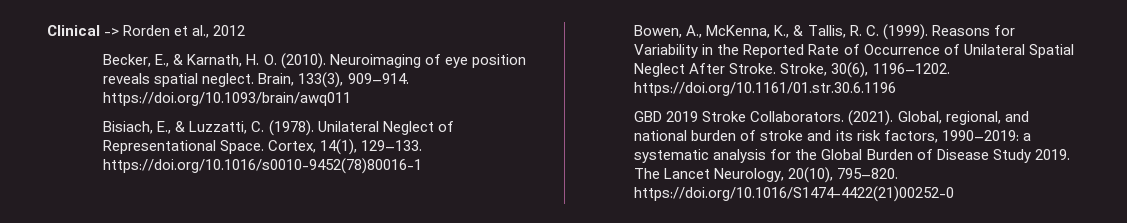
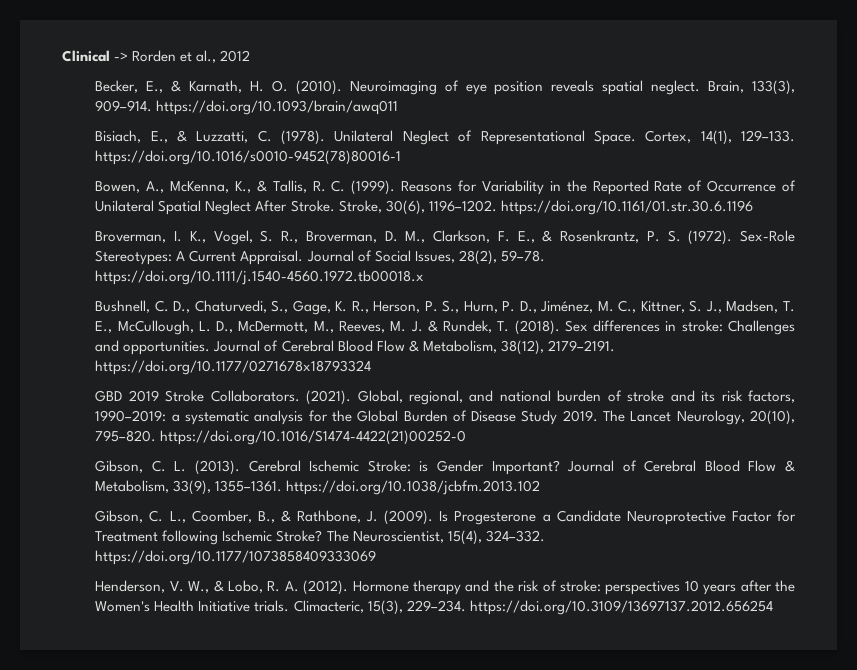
(897, 89) none -> [95,230,796,245] [95,250,545,265] [95,270,425,285] [95,300,795,315] [95,320,795,335] [95,340,615,355] [95,360,372,375] // Broverman, I. K., Vogel, S. R., Broverman, D. M., Clarkson, F. E., & Rosenkrantz, P. S. (1972). Sex-Role Stereotypes: A Current Appraisal. Journal of Social Issues, 28(2), 59–78. https://doi.org/10.1111/j.1540-4560.1972.tb00018.x // Bushnell, C. D., Chaturvedi, S., Gage, K. R., Herson, P. S., Hurn, P. D., Jiménez, M. C., Kittner, S. J., Madsen, T. E., McCullough, L. D., McDermott, M., Reeves, M. J. & Rundek, T. (2018). Sex differences in stroke: Challenges and opportunities. Journal of Cerebral Blood Flow & Metabolism, 38(12), 2179–2191. https://doi.org/10.1177/0271678x18793324
(955, 194) none -> [95,460,795,475] [95,480,541,495] [95,510,797,525] [95,530,545,545] [95,550,377,565] [95,580,795,595] [95,600,773,615] // Gibson, C. L. (2013). Cerebral Ischemic Stroke: is Gender Important? Journal of Cerebral Blood Flow & Metabolism, 33(9), 1355–1361. https://doi.org/10.1038/jcbfm.2013.102 // Gibson, C. L., Coomber, B., & Rathbone, J. (2009). Is Progesterone a Candidate Neuroprotective Factor for Treatment following Ischemic Stroke? The Neuroscientist, 15(4), 324–332. https://doi.org/10.1177/1073858409333069 // Henderson, V. W., & Lobo, R. A. (2012). Hormone therapy and the risk of stroke: perspectives 10 years after the Women's Health Initiative trials. Climacteric, 15(3), 229–234. https://doi.org/10.3109/13697137.2012.656254

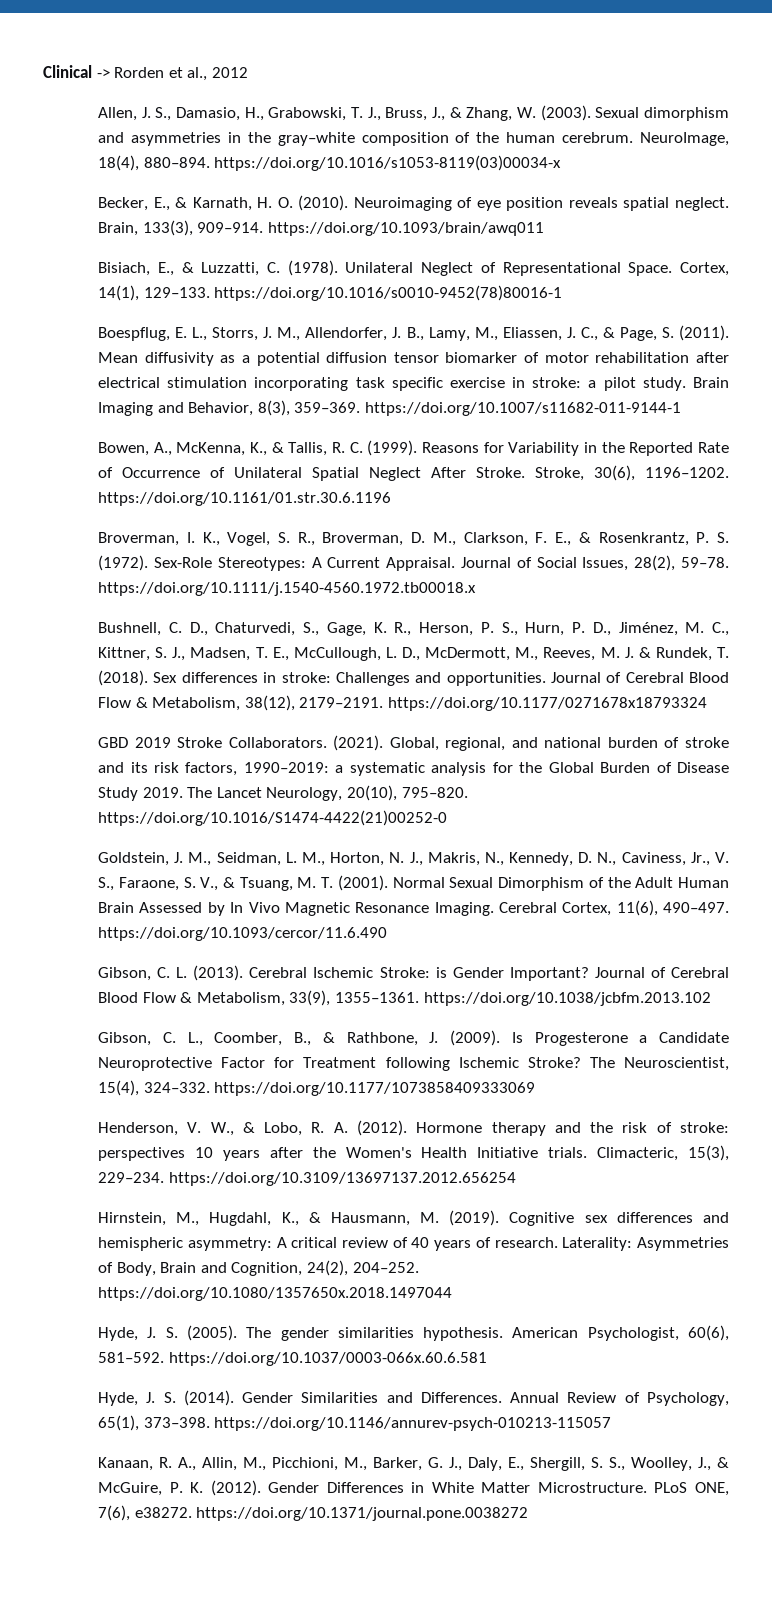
(251, 56) none -> [98,105,730,121] [98,132,729,146] [98,155,562,171] // Allen, J. S., Damasio, H., Grabowski, T. J., Bruss, J., & Zhang, W. (2003). Sexual dimorphism and asymmetries in the gray–white composition of the human cerebrum. NeuroImage, 18(4), 880–894. https://doi.org/10.1016/s1053-8119(03)00034-x
(402, 157) none -> [98,325,730,341] [98,352,730,366] [98,377,729,391] [98,400,682,416] // Boespflug, E. L., Storrs, J. M., Allendorfer, J. B., Lamy, M., Eliassen, J. C., & Page, S. (2011). Mean diffusivity as a potential diffusion tensor biomarker of motor rehabilitation after electrical stimulation incorporating task specific exercise in stroke: a pilot study. Brain Imaging and Behavior, 8(3), 359–369. https://doi.org/10.1007/s11682-011-9144-1
(467, 437) none -> [98,852,729,866] [98,875,729,891] [98,900,729,916] [98,927,388,941] // Goldstein, J. M., Seidman, L. M., Horton, N. J., Makris, N., Kennedy, D. N., Caviness, Jr., V. S., Faraone, S. V., & Tsuang, M. T. (2001). Normal Sexual Dimorphism of the Adult Human Brain Assessed by In Vivo Magnetic Resonance Imaging. Cerebral Cortex, 11(6), 490–497. https://doi.org/10.1093/cercor/11.6.490
(773, 607) none -> [98,1210,729,1226] [98,1237,730,1251] [98,1260,419,1276] [98,1287,453,1301] [98,1325,729,1341] [98,1352,487,1366] [98,1390,730,1406] [98,1415,612,1431] [98,1457,729,1471] [98,1480,729,1496] [98,1505,529,1521] // Hirnstein, M., Hugdahl, K., & Hausmann, M. (2019). Cognitive sex differences and hemispheric asymmetry: A critical review of 40 years of research. Laterality: Asymmetries of Body, Brain and Cognition, 24(2), 204–252. https://doi.org/10.1080/1357650x.2018.1497044 // Hyde, J. S. (2005). The gender similarities hypothesis. American Psychologist, 60(6), 581–592. https://doi.org/10.1037/0003-066x.60.6.581 // Hyde, J. S. (2014). Gender Similarities and Differences. Annual Review of Psychology, 65(1), 373–398. https://doi.org/10.1146/annurev-psych-010213-115057 // Kanaan, R. A., Allin, M., Picchioni, M., Barker, G. J., Daly, E., Shergill, S. S., Woolley, J., & McGuire, P. K. (2012). Gender Differences in White Matter Microstructure. PLoS ONE, 7(6), e38272. https://doi.org/10.1371/journal.pone.0038272

